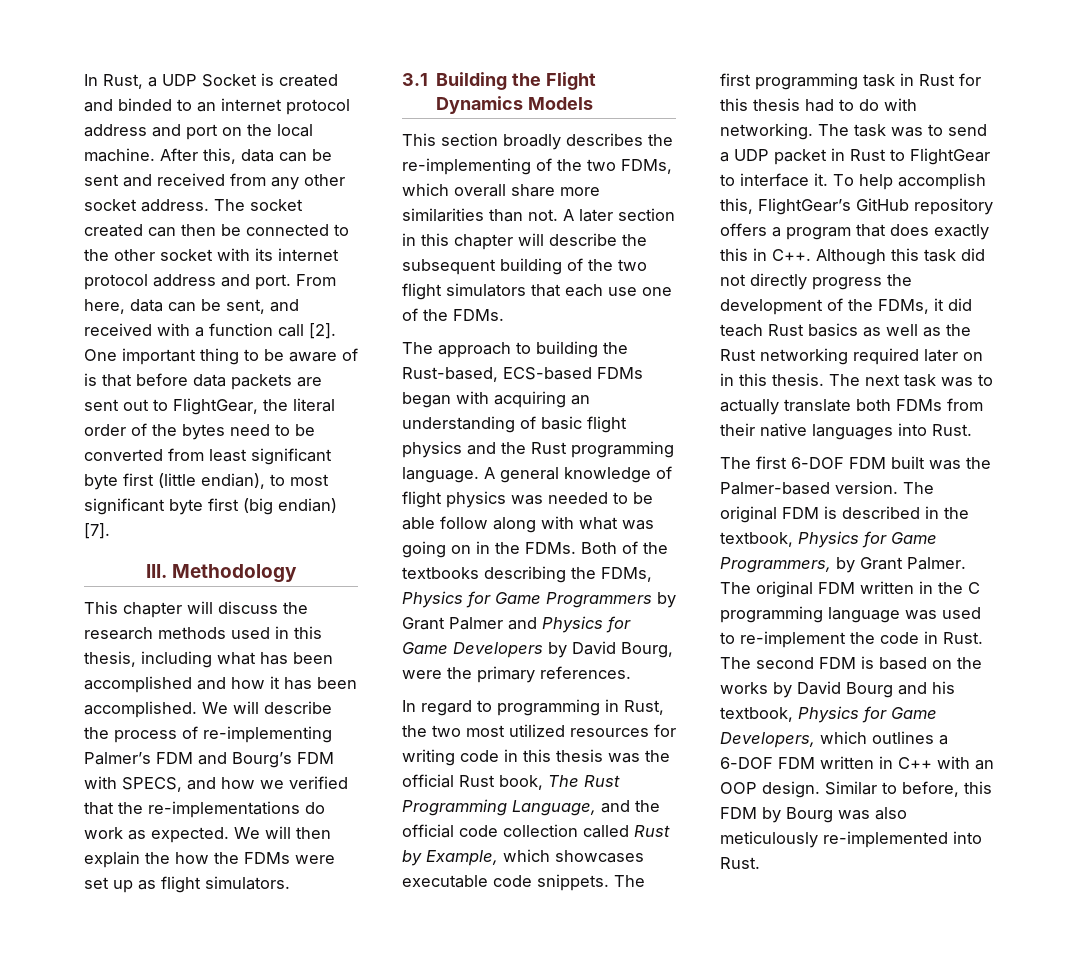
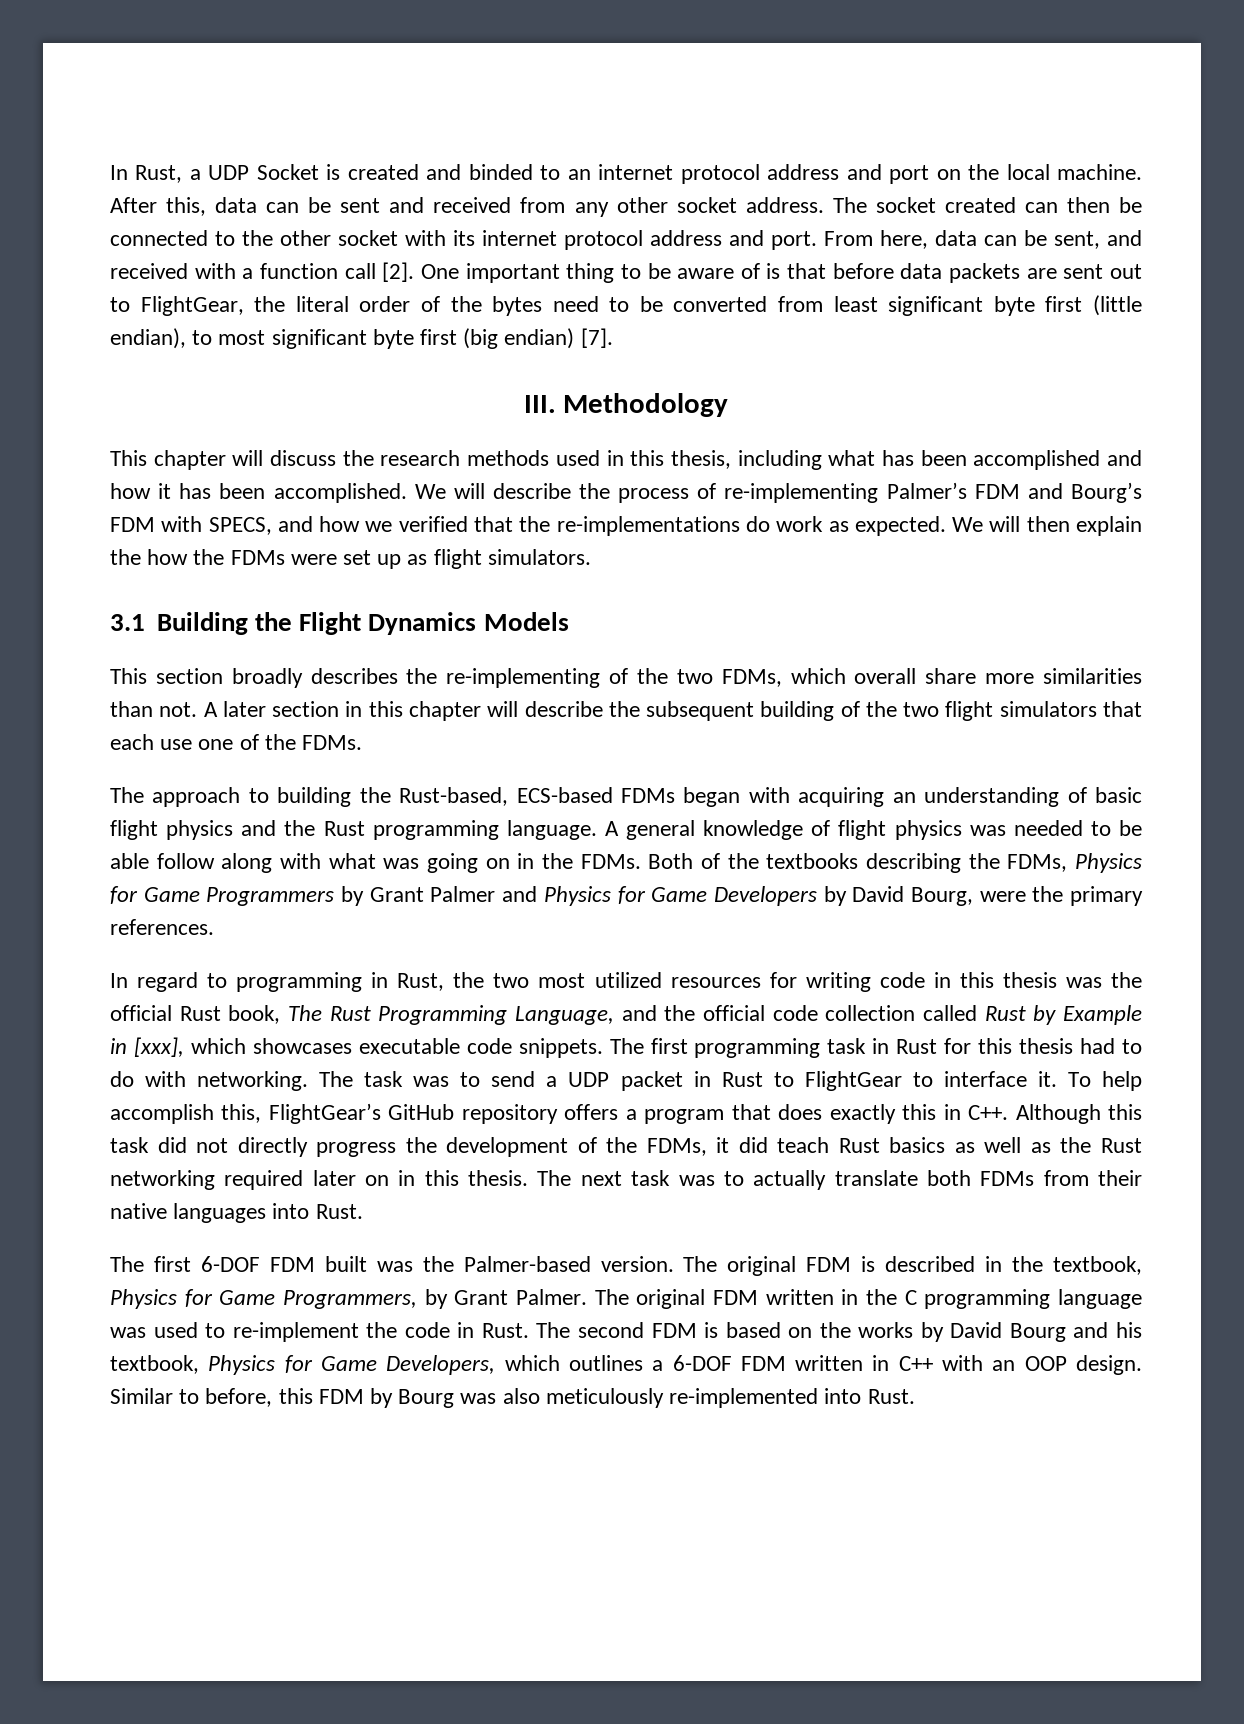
[426,850,498,866] Example, -> [1062,1005,1142,1025] [110,1037,184,1057] Example in [xxx],

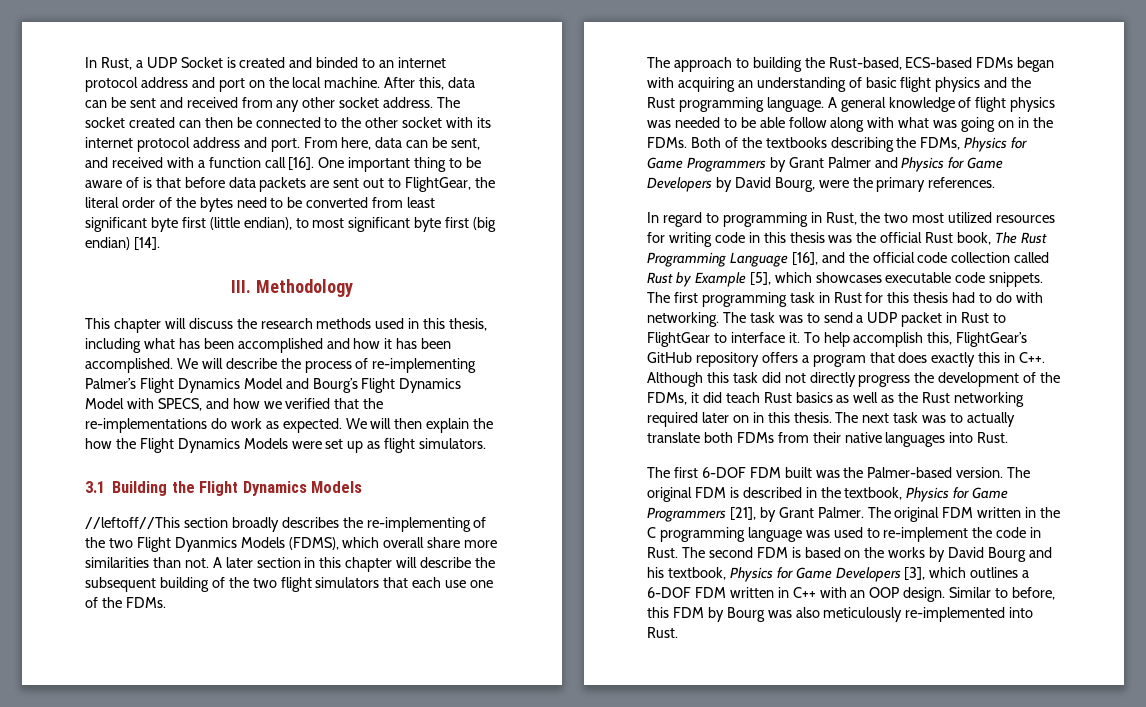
[382,262,415,282] [2]. -> [288,157,315,170] [16].
[580,328,613,348] [7]. -> [133,237,160,250] [14].
[974,482,1142,503] [110,517,155,532] FDM and Bourg’s FDM -> [139,378,462,393] [85,398,124,409] Flight Dynamics Model and Bourg’s Flight Dynamics Model
[230,550,285,565] FDMs -> [139,438,288,453] Flight Dynamics Models
[110,668,147,684] This -> [85,517,180,529] //leftoff//This
[721,669,782,687] FDMs, -> [136,537,339,552] Flight Dyanmics Models (FDMS),
[515,1006,614,1025] Language, -> [729,252,818,267] Language [16],
[110,1037,184,1057] in [xxx], -> [749,272,771,285] [5],
[283,1290,417,1309] Programmers, -> [647,507,756,522] Programmers [21],
[386,1355,496,1375] Developers, -> [835,567,926,582] Developers [3],

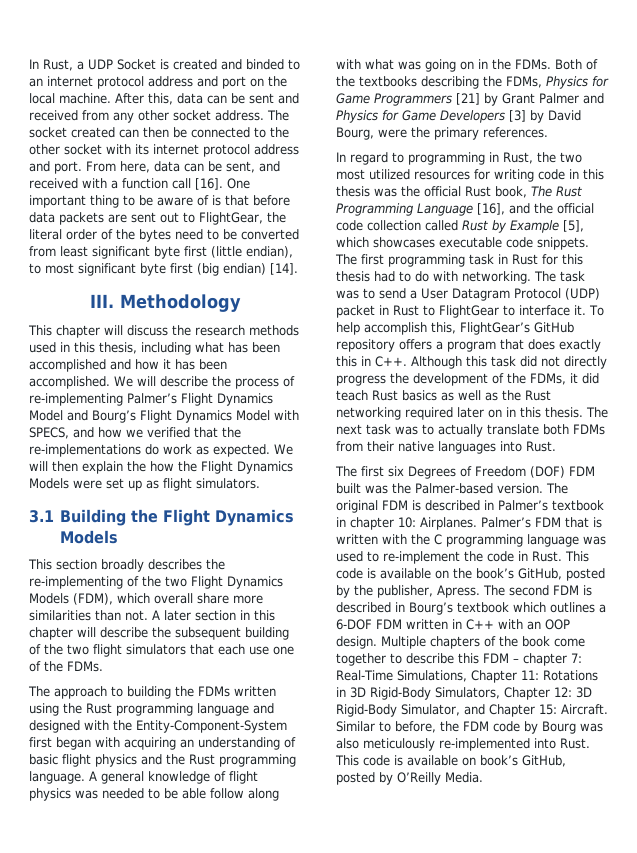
[85,517,180,529] //leftoff//This -> [28,559,52,570] This
[174,537,339,552] Dyanmics Models (FDMS), -> [227,576,283,589] [29,593,113,605] Dynamics Models (FDM),
[828,57,1014,70] Rust-based, ECS-based FDMs -> [198,686,276,697] [29,703,274,716] [29,720,287,733] [29,737,52,748] FDMs written using the Rust programming language and designed with the Entity-Component-System first
(766, 164) none -> [456,93,480,105] [21]
(712, 184) none -> [509,110,526,122] [3]
[867,312,898,323] UDP -> [421,288,600,301] User Datagram Protocol (UDP)
[701,467,746,478] 6-DOF -> [388,466,565,479] six Degrees of Freedom (DOF)
[820,487,1009,502] [647,507,1037,522] the textbook, Physics for Game Programmers [21], by Grant Palmer. The original FDM written in -> [498,500,604,511] [336,517,602,530] [336,534,407,545] Palmer’s textbook in chapter 10: Airplanes. Palmer’s FDM that is written with
[681,547,1052,562] [647,567,926,582] The second FDM is based on the works by David Bourg and his textbook, Physics for Game Developers [3], -> [565,551,589,562] [336,568,605,581] [336,585,592,598] [336,602,509,615] This code is available on the book’s GitHub, posted by the publisher, Apress. The second FDM is described in Bourg’s textbook
[949,587,1056,600] [647,607,704,618] Similar to before, this FDM -> [381,636,585,649] [336,653,582,666] [336,670,598,683] [336,687,592,700] [336,704,608,717] [336,721,520,733] Multiple chapters of the book come together to describe this FDM – chapter 7: Real-Time Simulations, Chapter 11: Rotations in 3D Rigid-Body Simulators, Chapter 12: 3D Rigid-Body Simulator, and Chapter 15: Aircraft. Similar to before, the FDM code
(678, 632) none -> [335,755,566,767] [336,772,483,785] This code is available on book’s GitHub, posted by O’Reilly Media.

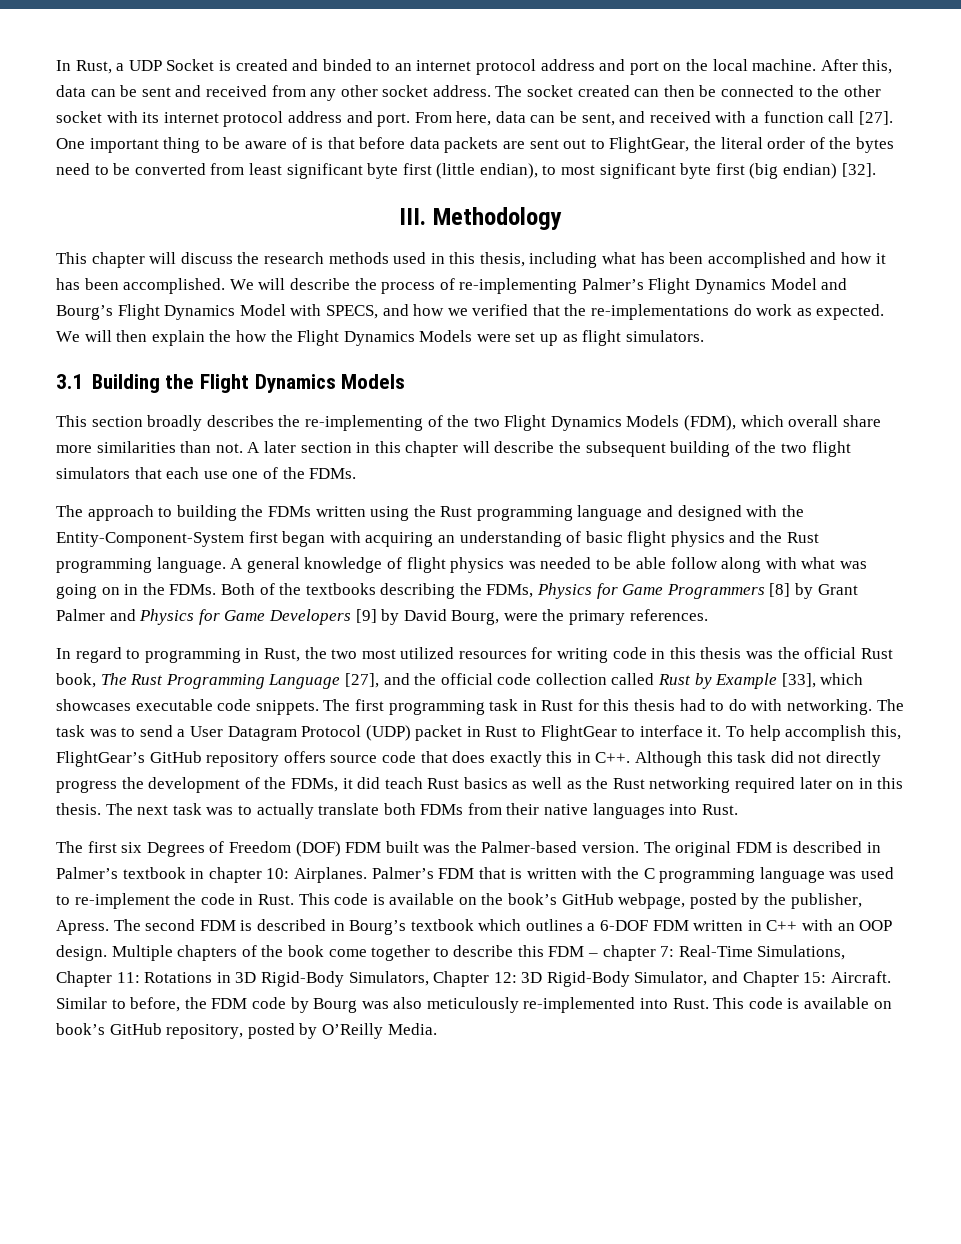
[195,178,223,190] [16]. -> [858,111,893,125] [27].
[270,263,298,275] [14]. -> [841,163,876,177] [32].
[456,93,480,105] [21] -> [769,583,791,597] [8]
[509,110,526,122] [3] -> [355,609,377,623] [9]
[477,203,505,215] [16], -> [344,673,379,688] [27],
[563,220,584,232] [5], -> [781,673,816,688] [33],
[436,341,496,352] a program -> [330,751,416,763] source code
[518,568,562,580] GitHub, -> [561,893,686,909] GitHub webpage,
[522,755,566,767] GitHub, -> [109,1023,244,1039] GitHub repository,

